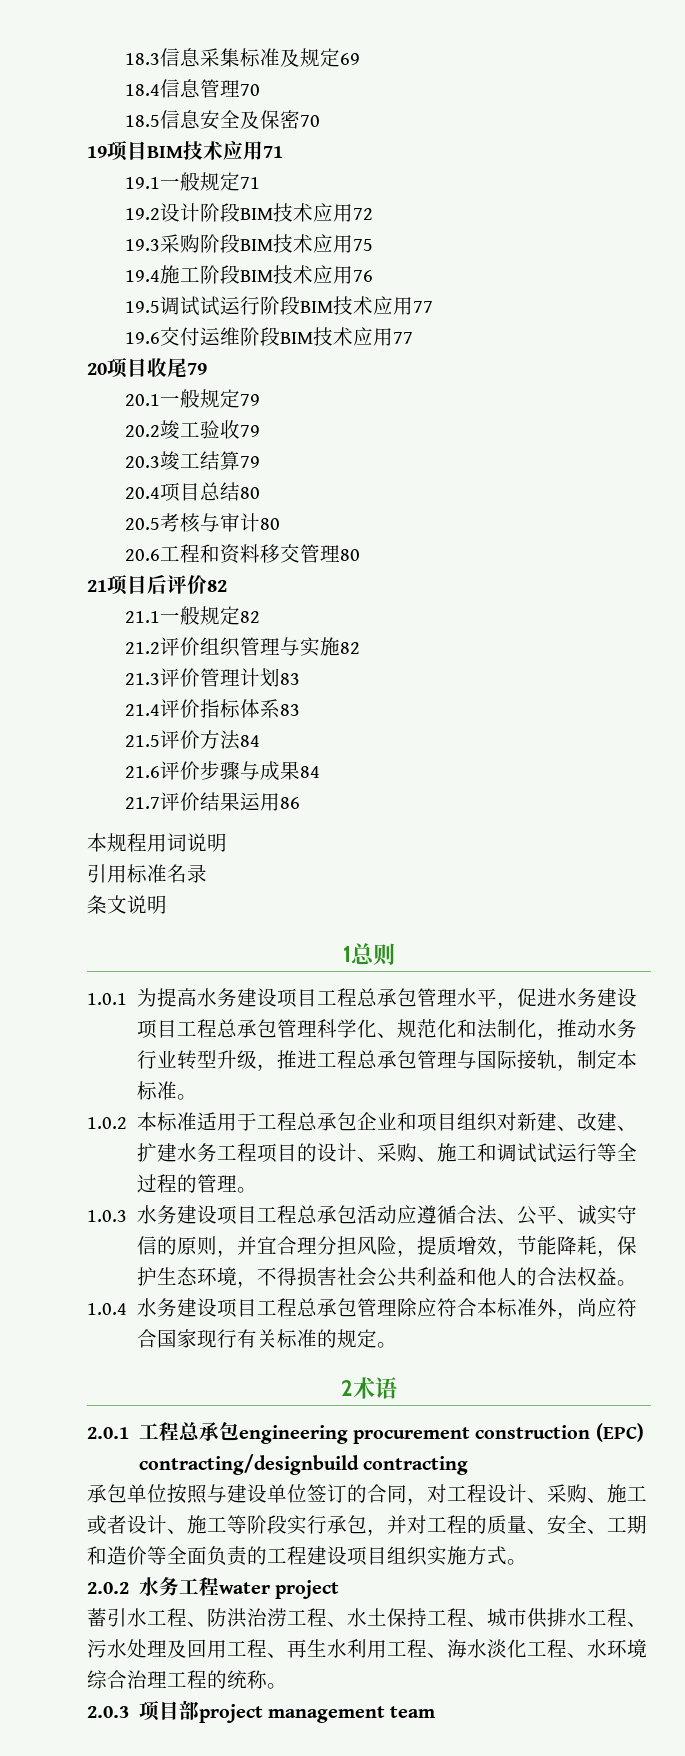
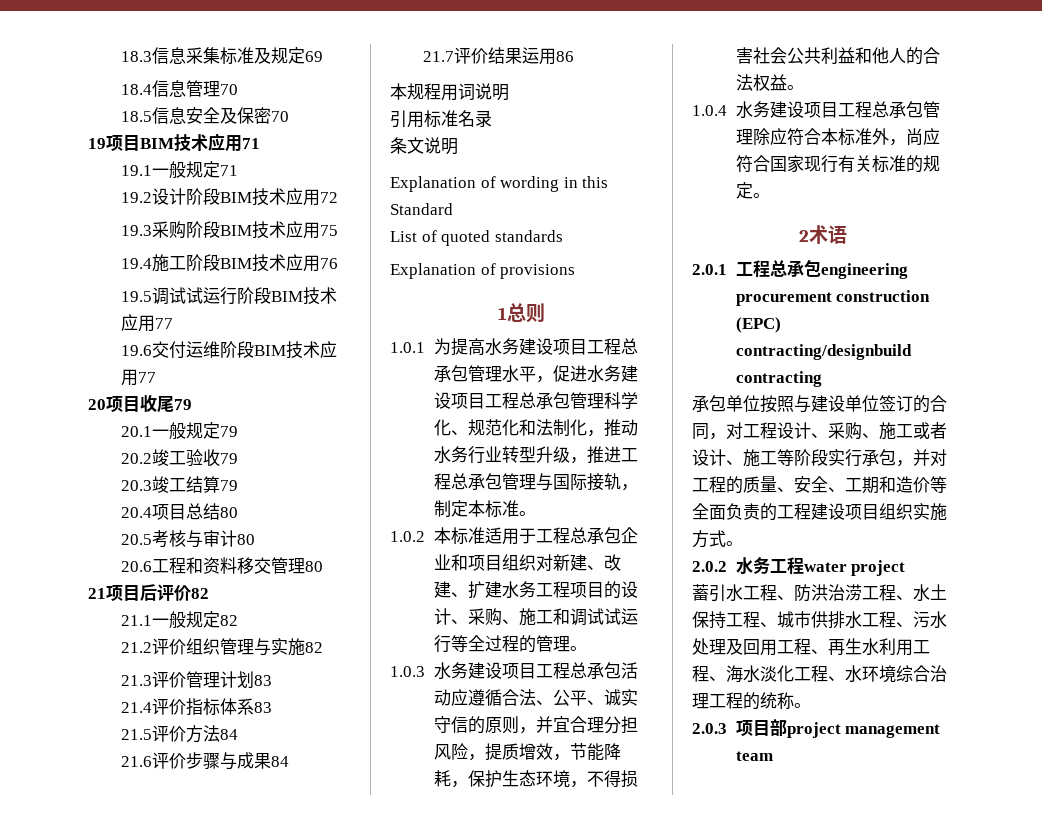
(167, 904) none -> [390,176,609,192] [390,203,453,215] [390,230,563,246] [390,263,576,279] // Explanation of wording in this Standard // List of quoted standards // Explanation of provisions

